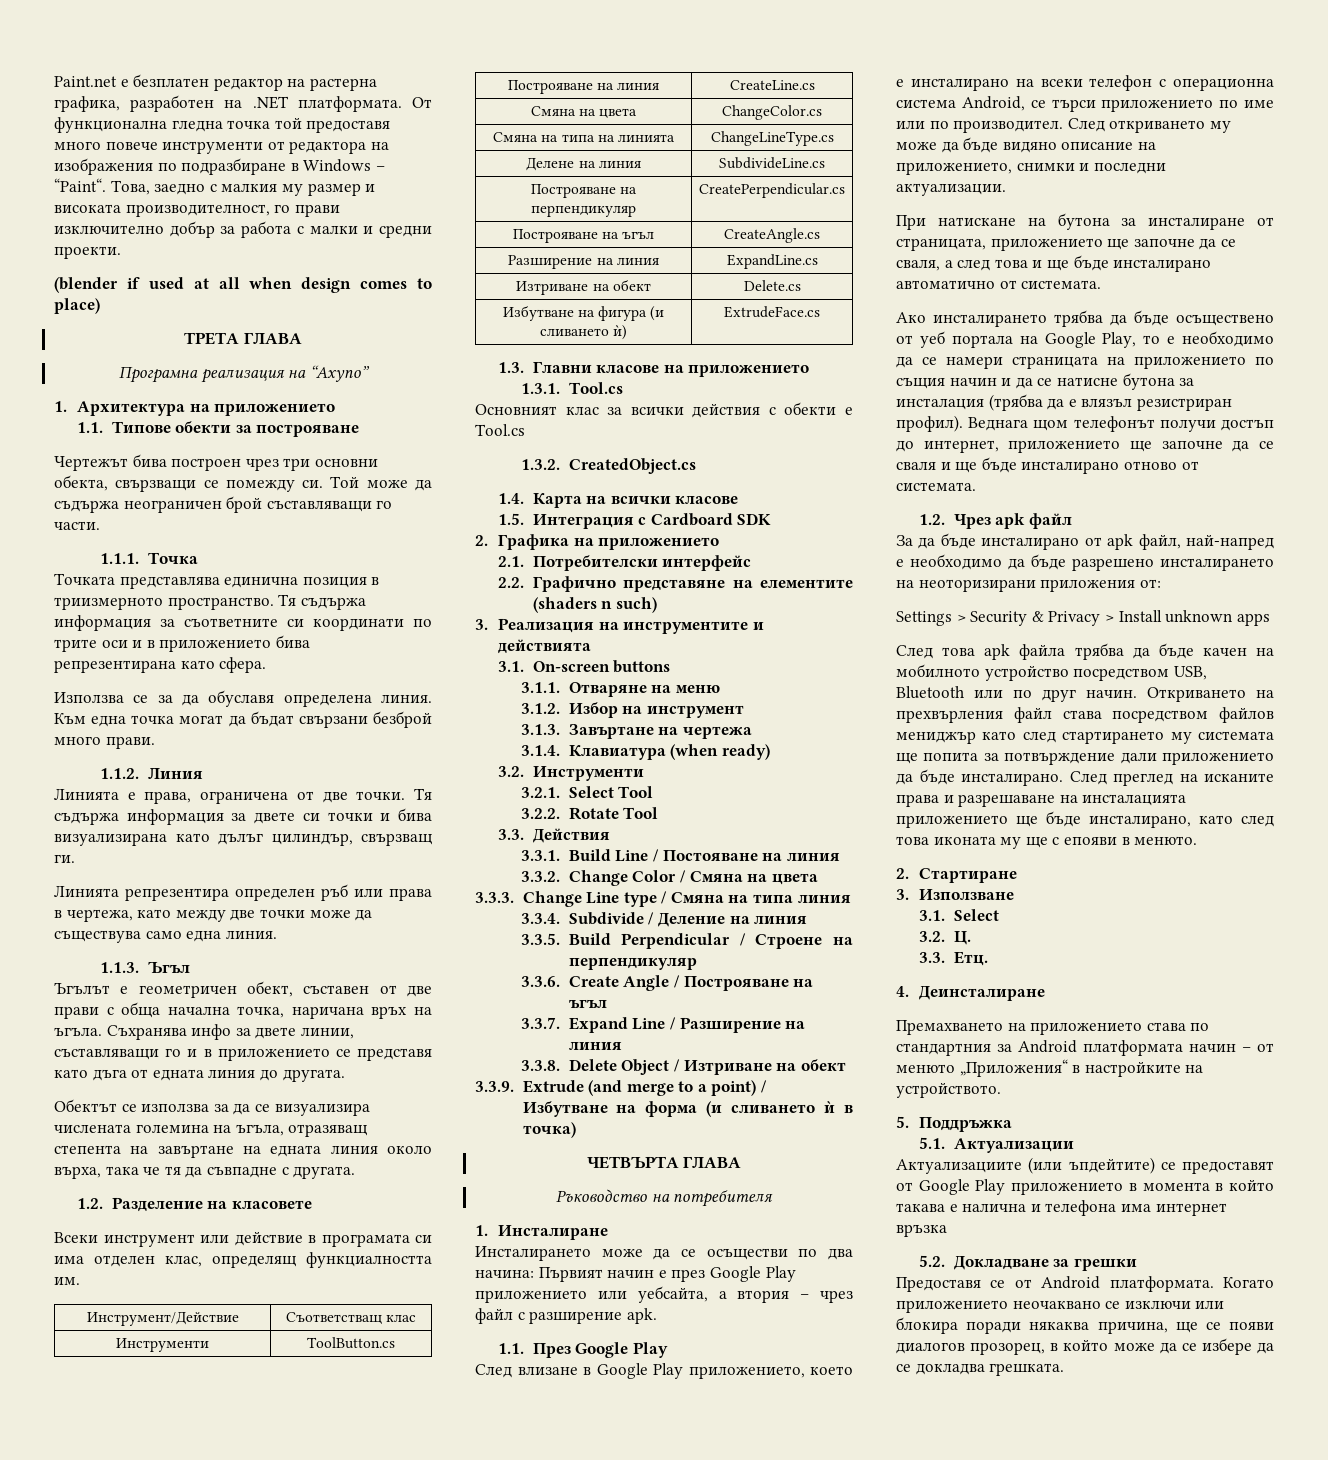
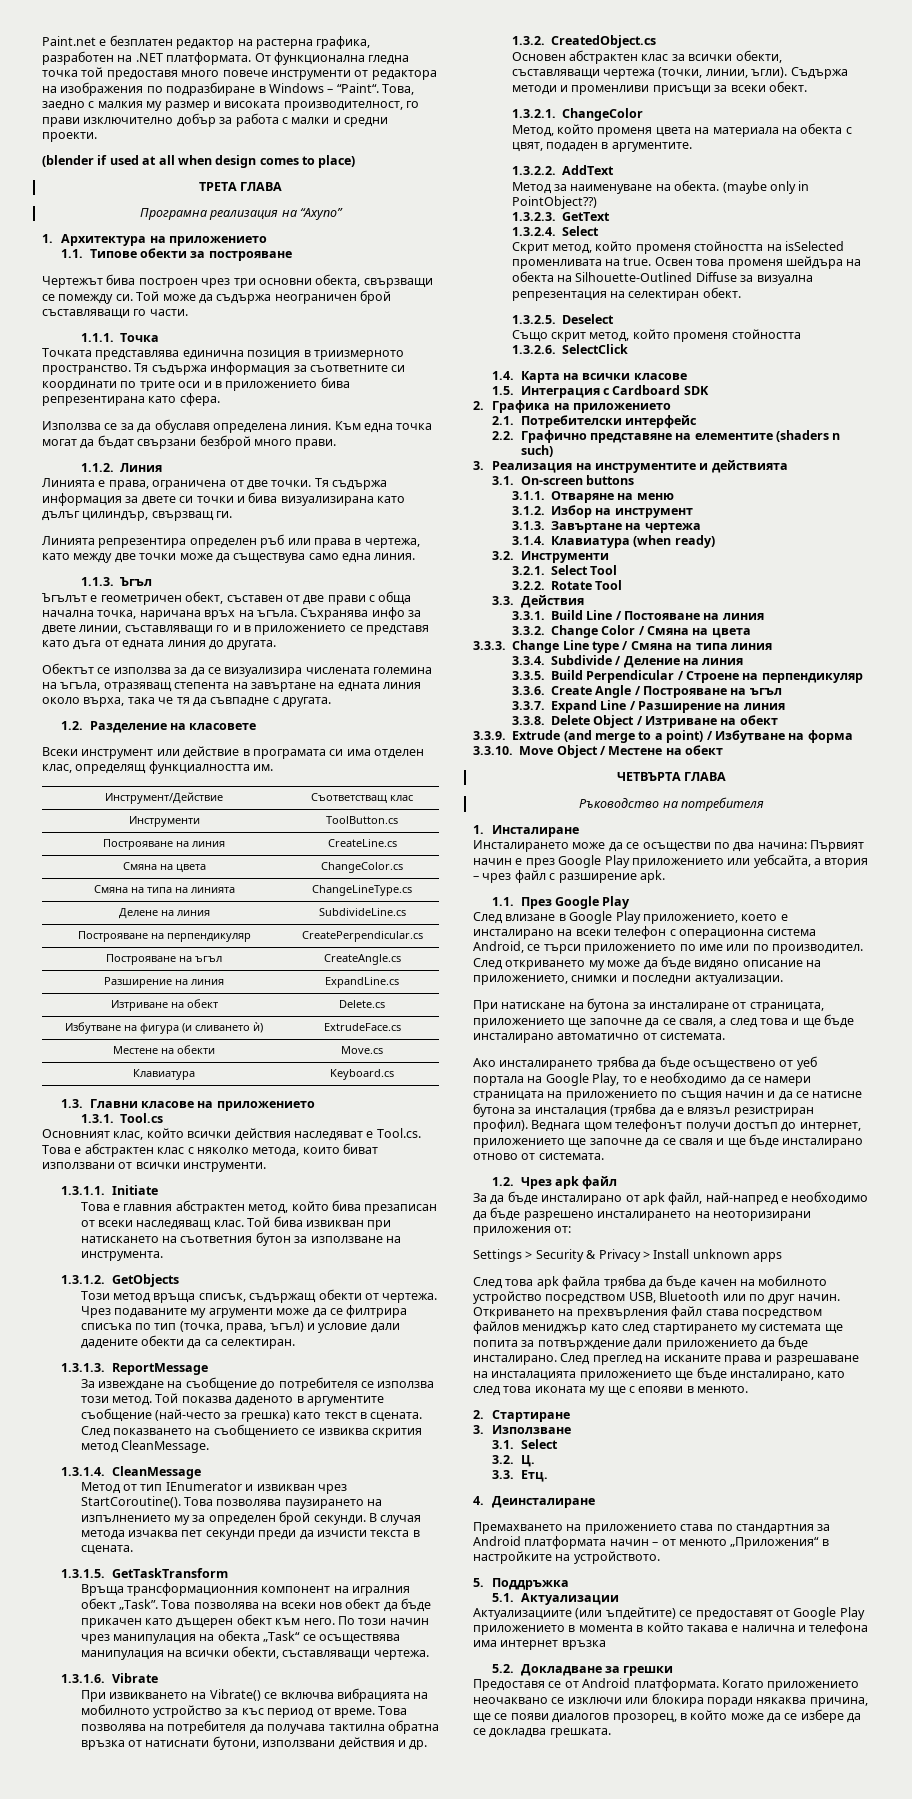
(820, 312) none -> [113,1045,215,1054] [341,1046,383,1054] [133,1069,195,1080] [330,1069,394,1080] // Местене на обекти | Move.cs // Клавиатура | Keyboard.cs
[565,402,853,418] [475,424,525,436] [521,458,696,474] клас за всички действия с обекти е Tool.cs // 1.3.2. CreatedObject.cs -> [113,1128,421,1141] [42,1143,378,1157] [42,1162,267,1172] [61,1185,158,1195] [80,1200,438,1214] [80,1216,392,1230] [80,1232,401,1246] [80,1251,163,1261] [61,1274,179,1287] [80,1289,438,1303] [80,1305,408,1318] [80,1321,400,1333] [80,1335,296,1349] [61,1363,208,1375] [80,1377,435,1391] [80,1393,384,1406] [80,1408,423,1422] [80,1424,422,1438] [80,1440,210,1453] [61,1466,201,1479] [80,1482,347,1494] [80,1496,383,1509] [80,1511,422,1525] [80,1530,420,1540] [80,1545,133,1555] [61,1568,228,1578] [80,1583,411,1596] [80,1598,432,1612] [80,1614,429,1628] [80,1630,400,1644] [80,1646,429,1660] [61,1673,158,1683] [80,1688,429,1702] [80,1704,408,1718] [80,1720,439,1734] [80,1736,428,1750] [511,35,656,48] [511,50,782,64] [511,67,848,79] [511,81,807,95] [511,108,643,121] [511,123,852,137] [511,142,692,152] [511,165,614,175] [511,180,810,194] [511,196,597,209] [511,212,610,221] [511,226,599,236] [511,241,844,254] [511,256,862,269] [511,271,813,285] [511,287,741,301] [511,314,614,324] [511,329,801,342] [511,344,628,354] клас, който всички действия наследяват е Tool.cs. Това е абстрактен клас с няколко метода, които биват използвани от всички инструменти. // 1.3.1.1. Initiate // Това е главния абстрактен метод, който бива презаписан от всеки наследяващ клас. Той бива извикван при натискането на съответния бутон за използване на инструмента. // 1.3.1.2. GetObjects // Този метод връща списък, съдържащ обекти от чертежа. Чрез подаваните му агрументи може да се филтрира списъка по тип (точка, права, ъгъл) и условие дали дадените обекти да са селектиран. // 1.3.1.3. ReportMessage // За извеждане на съобщение до потребителя се използва този метод. Той показва даденото в аргументите съобщение (най-често за грешка) като текст в сцената. След показването на съобщението се извиква скрития метод CleanMessage. // 1.3.1.4. CleanMessage // Метод от тип IEnumerator и извикван чрез StartCoroutine(). Това позволява паузирането на изпълнението му за определен брой секунди. В случая метода изчаква пет секунди преди да изчисти текста в сцената. // 1.3.1.5. GetTaskTransform // Връща трансформационния компонент на игралния обект „Task”. Това позволява на всеки нов обект да бъде прикачен като дъщерен обект към него. По този начин чрез манипулация на обекта „Task“ се осъществява манипулация на всички обекти, съставляващи чертежа. // 1.3.1.6. Vibrate // При извикването на Vibrate() се включва вибрацията на мобилното устройство за къс период от време. Това позволява на потребителя да получава тактилна обратна връзка от натиснати бутони, използвани действия и др. // 1.3.2. CreatedObject.cs // Основен абстрактен клас за всички обекти, съставляващи чертежа (точки, линии, ъгли). Съдържа методи и променливи присъщи за всеки обект. // 1.3.2.1. ChangeColor // Метод, който променя цвета на материала на обекта с цвят, подаден в аргументите. // 1.3.2.2. AddText // Метод за наименуване на обекта. (maybe only in PointObject??) // 1.3.2.3. GetText // 1.3.2.4. Select // Скрит метод, който променя стойността на isSelected променливата на true. Освен това променя шейдъра на обекта на Silhouette-Outlined Diffuse за визуална репрезентация на селектиран обект. // 1.3.2.5. Deselect // Също скрит метод, който променя стойността // 1.3.2.6. SelectClick
[706,1101,853,1117] [522,1122,576,1138] (и сливането ѝ в точка) -> [473,745,724,758] // 3.3.10. Move Object / Местене на обект

